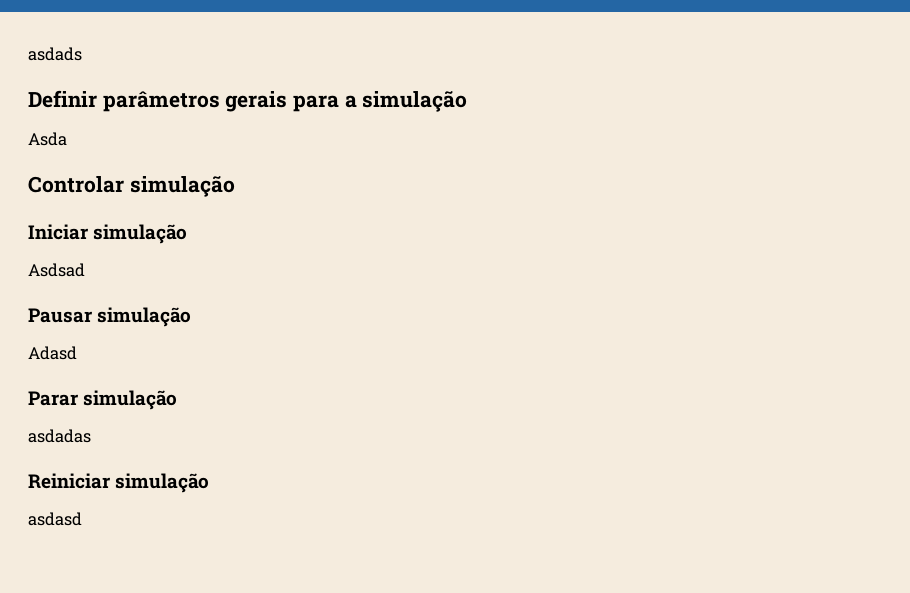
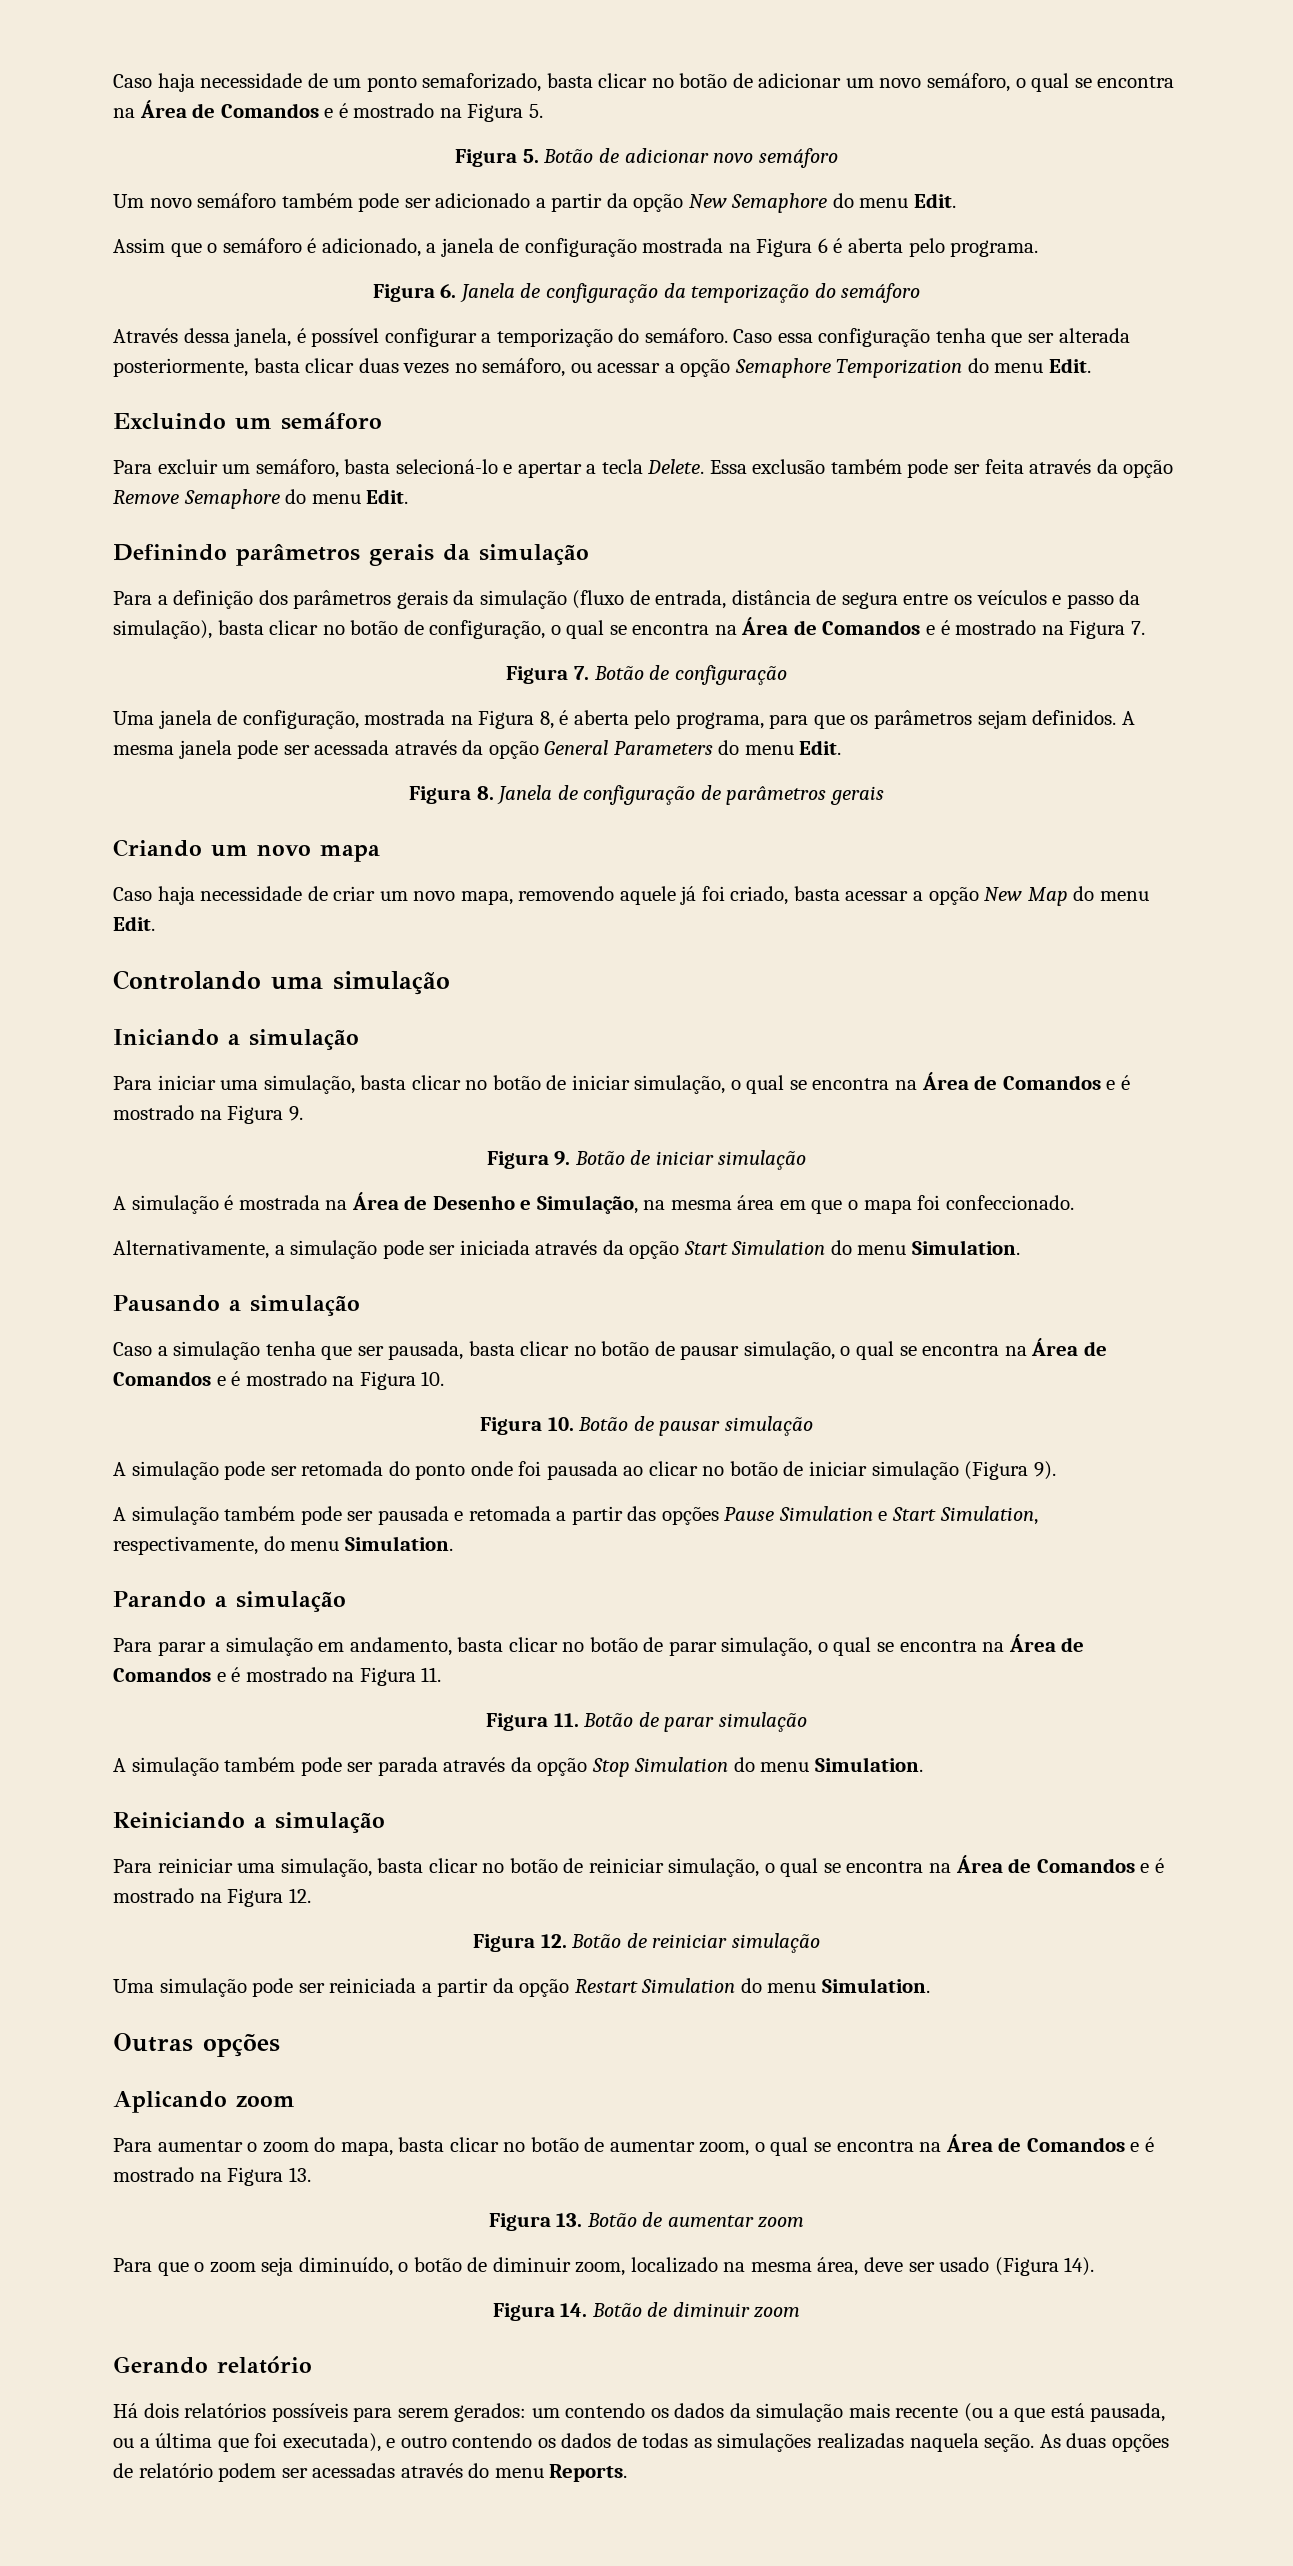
[28,47,82,61] [28,90,468,112] [28,132,67,146] [28,176,235,197] [28,224,188,244] [28,263,85,277] [28,307,192,327] [28,346,77,360] [28,390,178,410] [28,429,91,443] [28,473,210,493] [28,512,82,526] asdads // Definir parâmetros gerais para a simulação // Asda // Controlar simulação // Iniciar simulação // Asdsad // Pausar simulação // Adasd // Parar simulação // asdadas // Reiniciar simulação // asdasd -> [113,73,1175,92] [113,100,543,122] [455,148,838,168] [113,193,957,213] [113,238,1039,257] [372,283,921,303] [113,328,1130,347] [113,358,1092,378] [113,412,382,430] [113,459,1174,478] [113,489,409,509] [113,544,589,566] [113,590,1141,609] [113,617,1145,639] [506,665,787,685] [113,710,1135,729] [113,740,842,759] [409,785,884,805] [113,839,380,862] [113,886,1149,906] [113,916,155,931] [113,970,450,995] [113,1029,359,1050] [113,1072,1130,1094] [113,1105,303,1124] [486,1150,807,1170] [113,1192,1074,1214] [113,1240,1020,1259] [113,1295,360,1316] [113,1338,1107,1360] [113,1371,445,1390] [480,1416,813,1436] [113,1461,1056,1480] [113,1506,1038,1525] [113,1536,453,1555] [113,1591,346,1612] [113,1634,1085,1656] [113,1667,442,1686] [486,1712,807,1732] [113,1757,923,1777] [113,1812,385,1833] [113,1855,1164,1877] [113,1888,311,1907] [473,1933,820,1953] [113,1978,930,1997] [113,2033,280,2057] [113,2091,295,2113] [113,2134,1154,2156] [113,2167,311,2186] [488,2212,805,2231] [113,2257,1095,2276] [492,2302,801,2321] [113,2356,312,2374] [113,2403,1166,2422] [113,2433,1169,2452] [113,2463,628,2482] Caso haja necessidade de um ponto semaforizado, basta clicar no botão de adicionar um novo semáforo, o qual se encontra na Área de Comandos e é mostrado na Figura 5. // Figura 5. Botão de adicionar novo semáforo // Um novo semáforo também pode ser adicionado a partir da opção New Semaphore do menu Edit. // Assim que o semáforo é adicionado, a janela de configuração mostrada na Figura 6 é aberta pelo programa. // Figura 6. Janela de configuração da temporização do semáforo // Através dessa janela, é possível configurar a temporização do semáforo. Caso essa configuração tenha que ser alterada posteriormente, basta clicar duas vezes no semáforo, ou acessar a opção Semaphore Temporization do menu Edit. // Excluindo um semáforo // Para excluir um semáforo, basta selecioná-lo e apertar a tecla Delete. Essa exclusão também pode ser feita através da opção Remove Semaphore do menu Edit. // Definindo parâmetros gerais da simulação // Para a definição dos parâmetros gerais da simulação (fluxo de entrada, distância de segura entre os veículos e passo da simulação), basta clicar no botão de configuração, o qual se encontra na Área de Comandos e é mostrado na Figura 7. // Figura 7. Botão de configuração // Uma janela de configuração, mostrada na Figura 8, é aberta pelo programa, para que os parâmetros sejam definidos. A mesma janela pode ser acessada através da opção General Parameters do menu Edit. // Figura 8. Janela de configuração de parâmetros gerais // Criando um novo mapa // Caso haja necessidade de criar um novo mapa, removendo aquele já foi criado, basta acessar a opção New Map do menu Edit. // Controlando uma simulação // Iniciando a simulação // Para iniciar uma simulação, basta clicar no botão de iniciar simulação, o qual se encontra na Área de Comandos e é mostrado na Figura 9. // Figura 9. Botão de iniciar simulação // A simulação é mostrada na Área de Desenho e Simulação, na mesma área em que o mapa foi confeccionado. // Alternativamente, a simulação pode ser iniciada através da opção Start Simulation do menu Simulation. // Pausando a simulação // Caso a simulação tenha que ser pausada, basta clicar no botão de pausar simulação, o qual se encontra na Área de Comandos e é mostrado na Figura 10. // Figura 10. Botão de pausar simulação // A simulação pode ser retomada do ponto onde foi pausada ao clicar no botão de iniciar simulação (Figura 9). // A simulação também pode ser pausada e retomada a partir das opções Pause Simulation e Start Simulation, respectivamente, do menu Simulation. // Parando a simulação // Para parar a simulação em andamento, basta clicar no botão de parar simulação, o qual se encontra na Área de Comandos e é mostrado na Figura 11. // Figura 11. Botão de parar simulação // A simulação também pode ser parada através da opção Stop Simulation do menu Simulation. // Reiniciando a simulação // Para reiniciar uma simulação, basta clicar no botão de reiniciar simulação, o qual se encontra na Área de Comandos e é mostrado na Figura 12. // Figura 12. Botão de reiniciar simulação // Uma simulação pode ser reiniciada a partir da opção Restart Simulation do menu Simulation. // Outras opções // Aplicando zoom // Para aumentar o zoom do mapa, basta clicar no botão de aumentar zoom, o qual se encontra na Área de Comandos e é mostrado na Figura 13. // Figura 13. Botão de aumentar zoom // Para que o zoom seja diminuído, o botão de diminuir zoom, localizado na mesma área, deve ser usado (Figura 14). // Figura 14. Botão de diminuir zoom // Gerando relatório // Há dois relatórios possíveis para serem gerados: um contendo os dados da simulação mais recente (ou a que está pausada, ou a última que foi executada), e outro contendo os dados de todas as simulações realizadas naquela seção. As duas opções de relatório podem ser acessadas através do menu Reports.

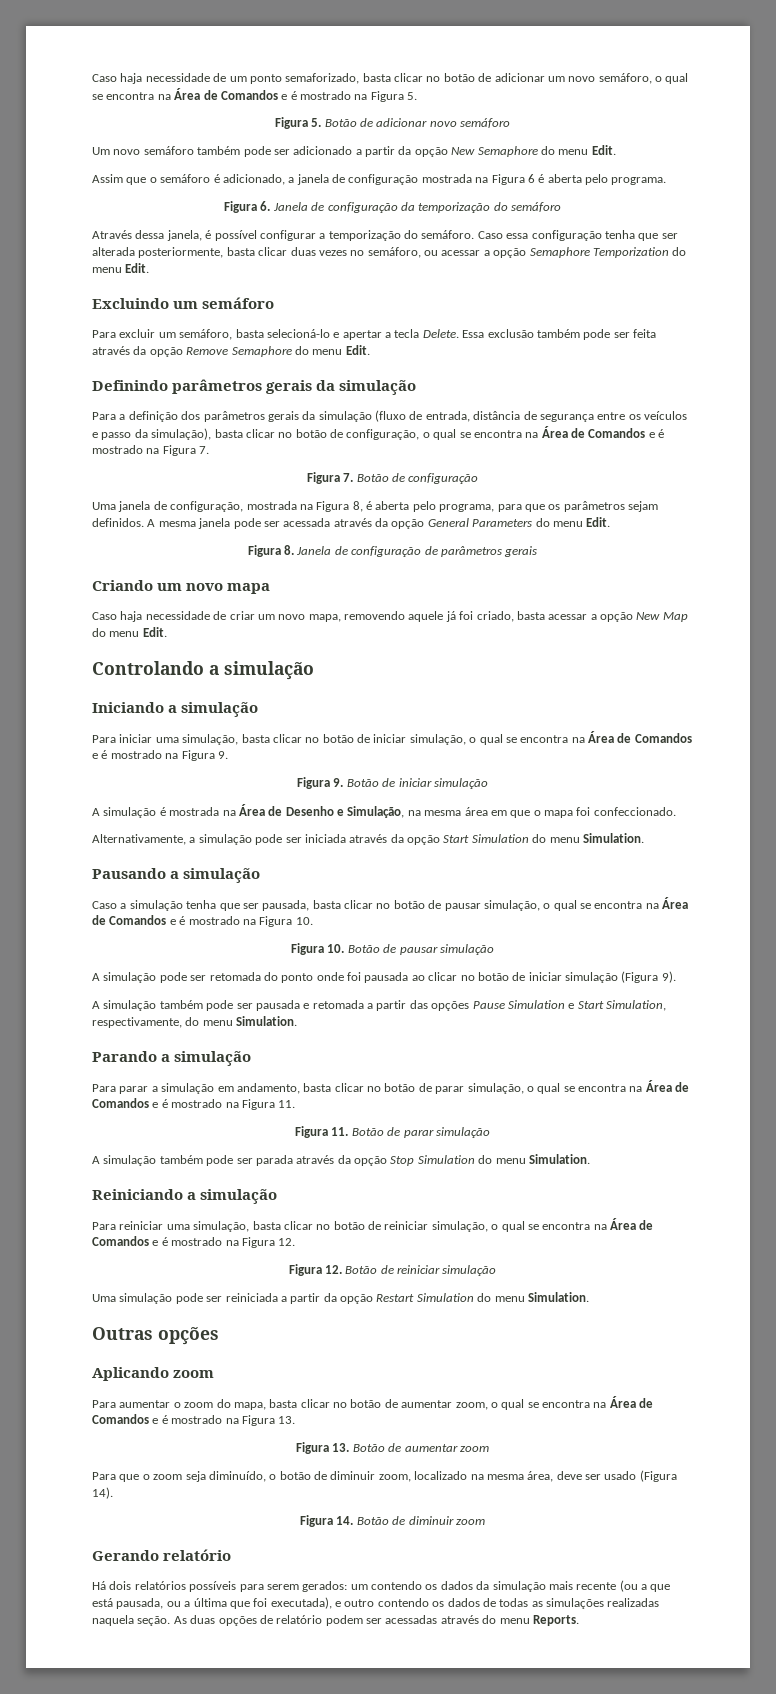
[841,592,898,609] segura -> [539,414,594,422] segurança
[271,977,323,990] uma -> [209,665,219,675] a

